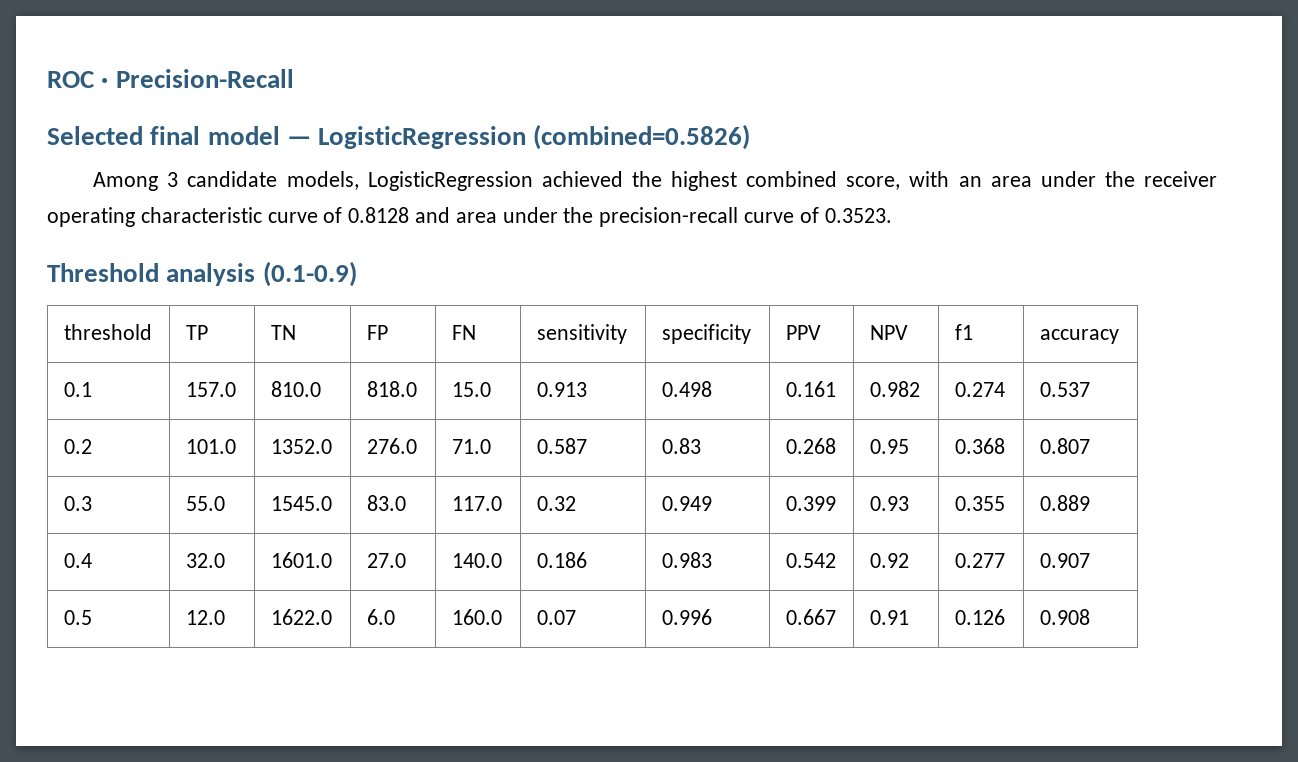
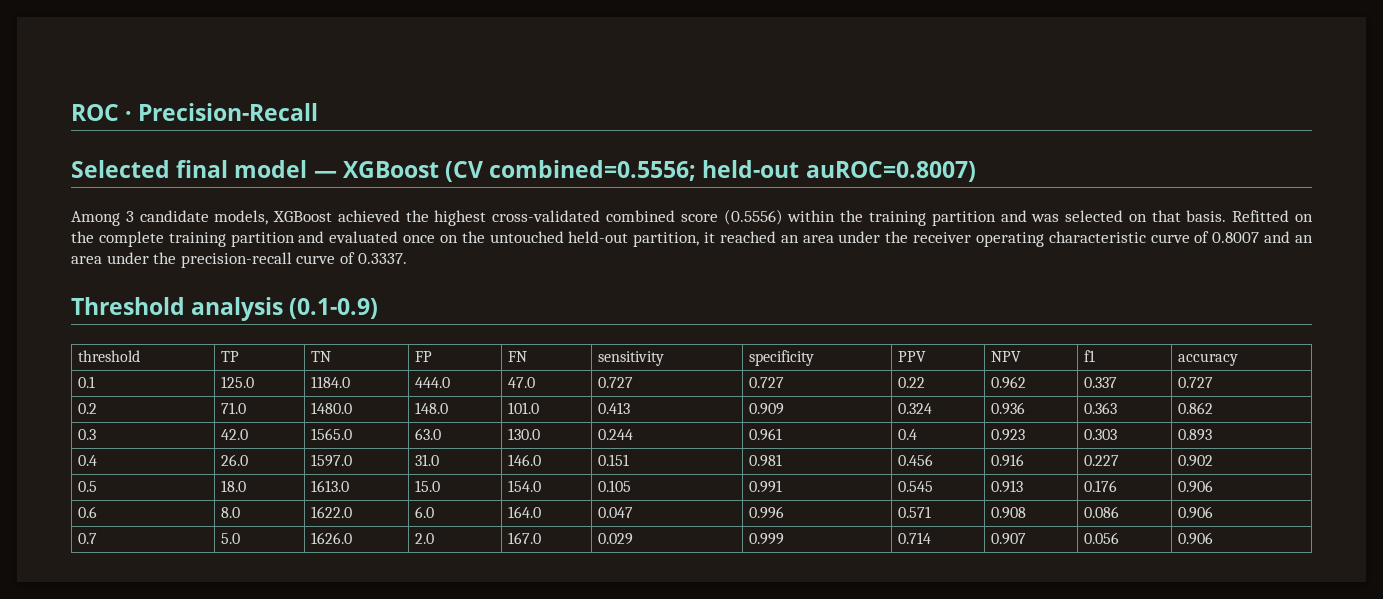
[318,124,751,150] LogisticRegression (combined=0.5826) -> [342,160,976,182] XGBoost (CV combined=0.5556; held-out auROC=0.8007)
[367,171,533,191] LogisticRegression -> [273,211,333,222] XGBoost
[746,171,950,190] combined score, with -> [492,209,1313,226] [71,231,776,247] cross-validated combined score (0.5556) within the training partition and was selected on that basis. Refitted on the complete training partition and evaluated once on the untouched held-out partition, it reached
[348,207,451,223] 0.8128 and -> [1212,231,1313,243] 0.8007 and an
[824,208,892,223] 0.3523. -> [357,253,407,264] 0.3337.
[185,382,236,397] [270,381,321,397] [366,381,417,397] [451,382,491,397] [536,382,587,397] [661,381,712,397] [785,381,836,397] [869,381,920,397] [954,382,1005,397] [1039,382,1090,397] [63,439,92,454] [185,439,236,454] [270,439,332,454] [366,438,417,454] [451,439,491,454] [536,438,587,454] [661,438,701,454] [785,438,836,454] [869,439,909,454] [954,438,1005,454] [1039,438,1090,454] [63,496,92,511] [185,496,225,511] [270,496,332,511] [366,495,406,511] [451,496,502,511] [536,496,576,511] [661,496,712,511] [785,496,836,511] [869,496,909,511] [954,496,1005,511] [1039,495,1090,511] [63,553,92,568] [185,553,225,568] [270,552,332,568] [366,553,406,568] [451,553,502,568] [536,552,587,568] [661,552,712,568] [785,553,836,568] [869,553,909,568] [954,553,1005,568] [1039,553,1090,568] [63,610,92,625] [185,610,225,625] 157.0 | 810.0 | 818.0 | 15.0 | 0.913 | 0.498 | 0.161 | 0.982 | 0.274 | 0.537 // 0.2 | 101.0 | 1352.0 | 276.0 | 71.0 | 0.587 | 0.83 | 0.268 | 0.95 | 0.368 | 0.807 // 0.3 | 55.0 | 1545.0 | 83.0 | 117.0 | 0.32 | 0.949 | 0.399 | 0.93 | 0.355 | 0.889 // 0.4 | 32.0 | 1601.0 | 27.0 | 140.0 | 0.186 | 0.983 | 0.542 | 0.92 | 0.277 | 0.907 // 0.5 | 12.0 -> [221,376,255,388] [311,376,351,388] [415,377,451,388] [508,377,536,388] [598,377,634,388] [749,377,785,388] [898,377,926,388] [991,376,1027,389] [1084,377,1118,388] [1178,377,1214,388] [78,403,98,414] [221,402,247,414] [311,402,353,414] [415,402,449,414] [508,402,540,414] [598,402,631,414] [749,403,785,415] [898,403,933,414] [991,402,1026,415] [1084,402,1118,414] [1178,402,1214,414] [78,429,97,440] [221,429,249,440] [311,428,353,440] [415,428,442,440] [508,428,541,440] [598,429,634,440] [749,428,783,441] [898,429,918,440] [991,429,1026,441] [1084,429,1118,440] [1178,429,1213,441] [78,455,98,466] [221,454,249,466] [311,454,353,467] [415,454,440,466] [508,454,542,466] [598,454,630,466] [749,454,783,467] [898,454,934,466] [991,454,1025,467] [1084,455,1120,466] [1178,455,1214,467] [78,481,98,492] [221,480,247,492] [311,480,350,492] [415,480,441,492] [508,480,542,492] [598,480,632,492] [749,480,783,493] [898,481,934,492] [991,480,1024,493] [1084,480,1118,492] [1178,480,1214,493] [78,506,98,518] [221,507,241,518] 125.0 | 1184.0 | 444.0 | 47.0 | 0.727 | 0.727 | 0.22 | 0.962 | 0.337 | 0.727 // 0.2 | 71.0 | 1480.0 | 148.0 | 101.0 | 0.413 | 0.909 | 0.324 | 0.936 | 0.363 | 0.862 // 0.3 | 42.0 | 1565.0 | 63.0 | 130.0 | 0.244 | 0.961 | 0.4 | 0.923 | 0.303 | 0.893 // 0.4 | 26.0 | 1597.0 | 31.0 | 146.0 | 0.151 | 0.981 | 0.456 | 0.916 | 0.227 | 0.902 // 0.5 | 18.0 | 1613.0 | 15.0 | 154.0 | 0.105 | 0.991 | 0.545 | 0.913 | 0.176 | 0.906 // 0.6 | 8.0
[451,609,502,625] [536,610,576,625] 160.0 | 0.07 -> [508,506,542,518] [598,507,634,518] 164.0 | 0.047
[785,609,836,625] [869,610,909,625] [954,609,1005,625] [1039,609,1090,625] 0.667 | 0.91 | 0.126 | 0.908 -> [898,506,932,518] [991,507,1027,519] [1084,506,1120,518] [1178,506,1214,519] [78,533,98,544] [221,533,241,544] [311,532,353,544] [415,533,435,544] [508,532,542,544] [598,533,634,545] [749,533,785,545] [898,532,932,544] [991,533,1027,545] [1084,532,1120,544] [1178,532,1214,545] 0.571 | 0.908 | 0.086 | 0.906 // 0.7 | 5.0 | 1626.0 | 2.0 | 167.0 | 0.029 | 0.999 | 0.714 | 0.907 | 0.056 | 0.906

